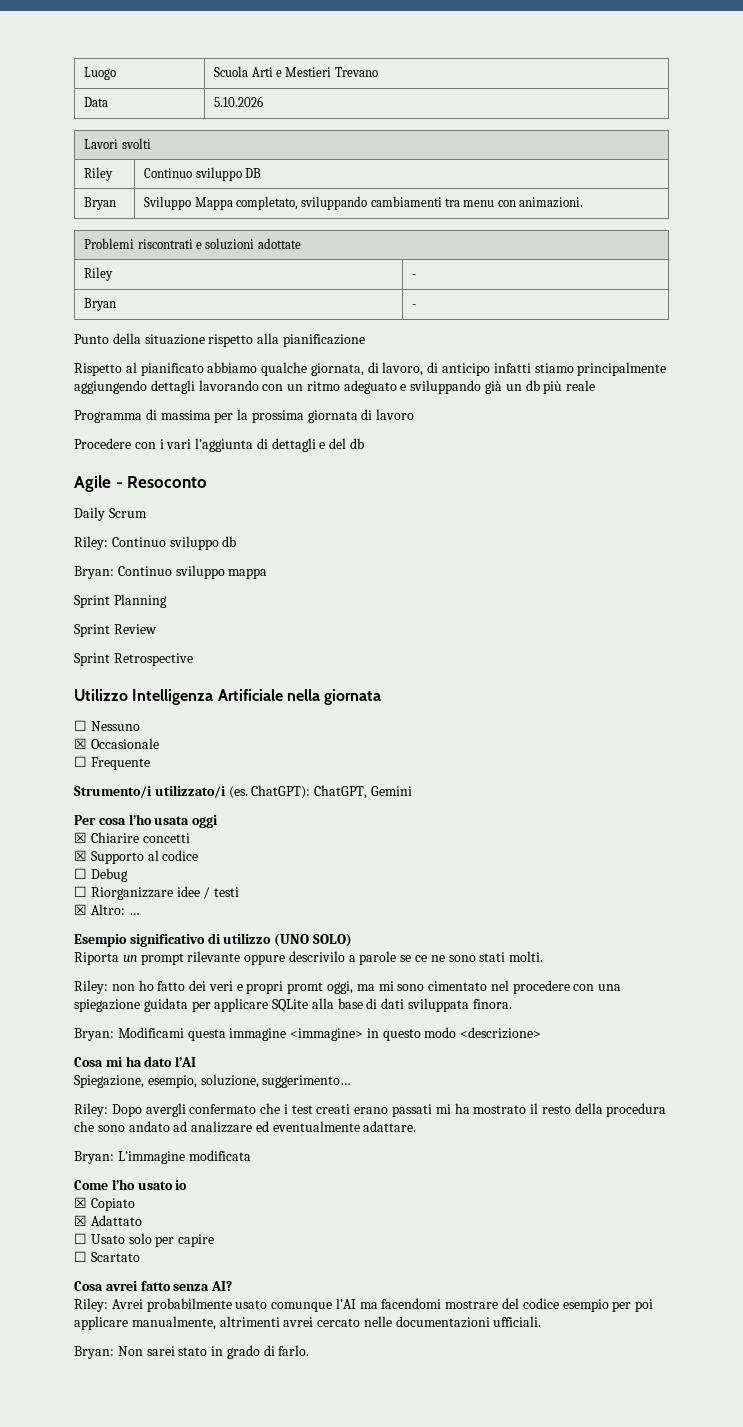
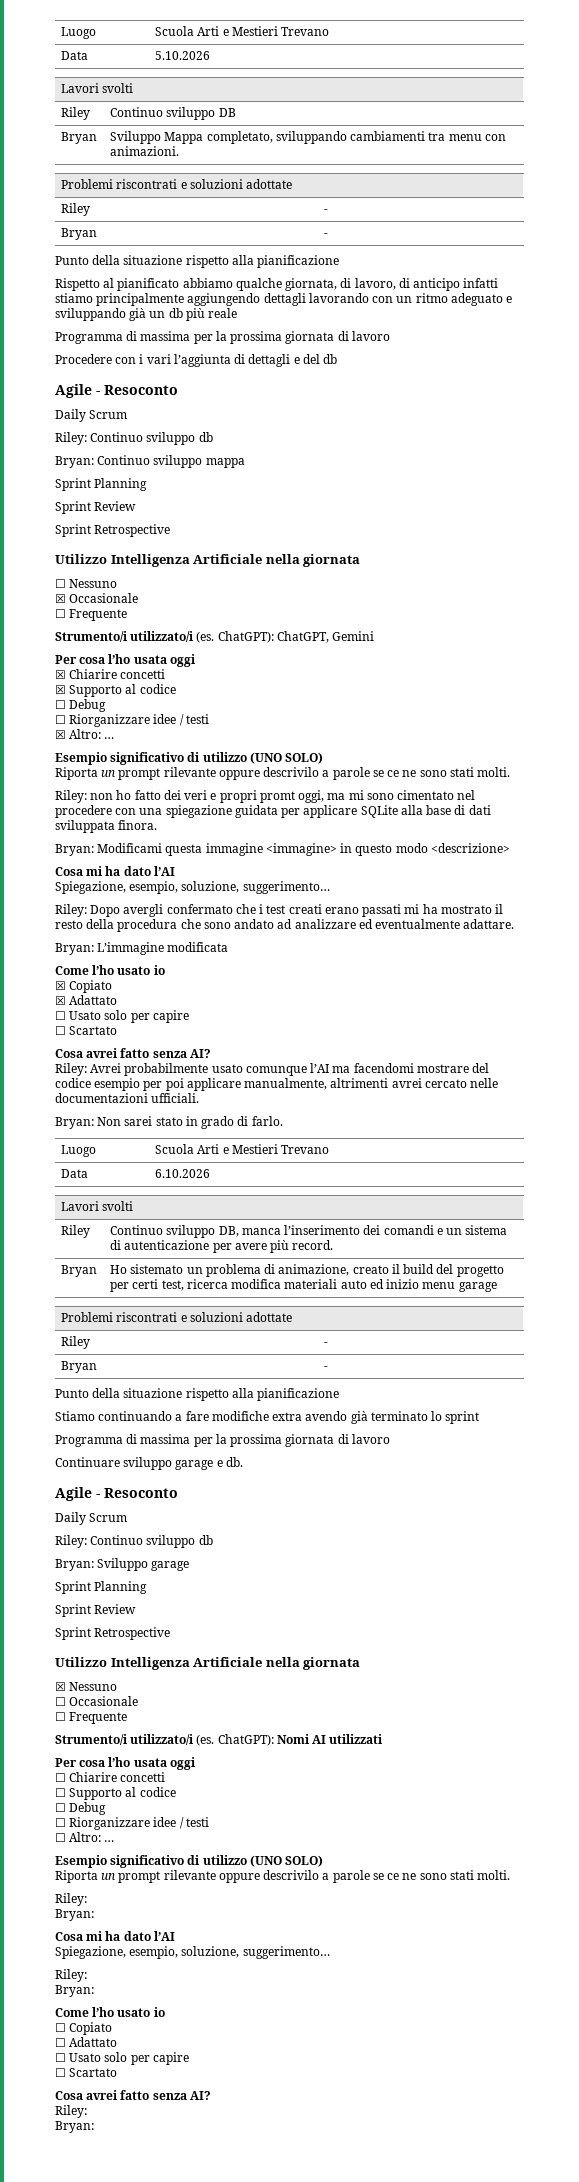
(310, 1350) none -> [61,1145,97,1157] [155,1144,330,1154] [61,1169,89,1178] [155,1169,211,1178] [61,1201,134,1211] [61,1225,91,1238] [110,1225,508,1238] [110,1240,334,1253] [61,1265,98,1277] [110,1264,504,1277] [110,1279,497,1292] [61,1312,293,1322] [61,1336,91,1349] [324,1342,329,1346] [61,1361,98,1373] [324,1366,329,1370] [55,1388,340,1401] [55,1411,480,1424] [55,1434,390,1447] [55,1457,243,1470] [55,1487,178,1501] [55,1512,128,1525] [55,1535,213,1548] [55,1558,190,1571] [55,1581,148,1594] [55,1604,137,1617] [55,1627,171,1640] [55,1657,361,1670] [55,1682,118,1691] [55,1696,139,1706] [55,1712,128,1724] [55,1734,384,1746] [55,1757,196,1770] [55,1772,166,1782] [55,1787,176,1800] [55,1802,107,1815] [55,1817,209,1830] [55,1832,115,1842] [55,1855,324,1868] [55,1870,511,1883] [55,1893,87,1906] [55,1909,94,1921] [55,1931,175,1941] [55,1946,330,1959] [55,1969,87,1982] [55,1985,94,1997] [55,2007,165,2017] [55,2022,113,2035] [55,2037,118,2047] [55,2052,189,2065] [55,2068,118,2077] [55,2090,211,2100] [55,2105,87,2118] [55,2121,94,2133] // Luogo | Scuola Arti e Mestieri Trevano // Data | 6.10.2026 // Lavori svolti // Riley | Continuo sviluppo DB, manca l’inserimento dei comandi e un sistema di autenticazione per avere più record. // Bryan | Ho sistemato un problema di animazione, creato il build del progetto per certi test, ricerca modifica materiali auto ed inizio menu garage // Problemi riscontrati e soluzioni adottate // Riley | - // Bryan | - // Punto della situazione rispetto alla pianificazione // Stiamo continuando a fare modifiche extra avendo già terminato lo sprint // Programma di massima per la prossima giornata di lavoro // Continuare sviluppo garage e db. // Agile - Resoconto // Daily Scrum // Riley: Continuo sviluppo db // Bryan: Sviluppo garage // Sprint Planning // Sprint Review // Sprint Retrospective // Utilizzo Intelligenza Artificiale nella giornata // ☒ Nessuno // ☐ Occasionale // ☐ Frequente // Strumento/i utilizzato/i (es. ChatGPT): Nomi AI utilizzati // Per cosa l’ho usata oggi // ☐ Chiarire concetti // ☐ Supporto al codice // ☐ Debug // ☐ Riorganizzare idee / testi // ☐ Altro: … // Esempio significativo di utilizzo (UNO SOLO) // Riporta un prompt rilevante oppure descrivilo a parole se ce ne sono stati molti. // Riley: // Bryan: // Cosa mi ha dato l’AI // Spiegazione, esempio, soluzione, suggerimento… // Riley: // Bryan: // Come l’ho usato io // ☐ Copiato // ☐ Adattato // ☐ Usato solo per capire // ☐ Scartato // Cosa avrei fatto senza AI? // Riley: // Bryan:

